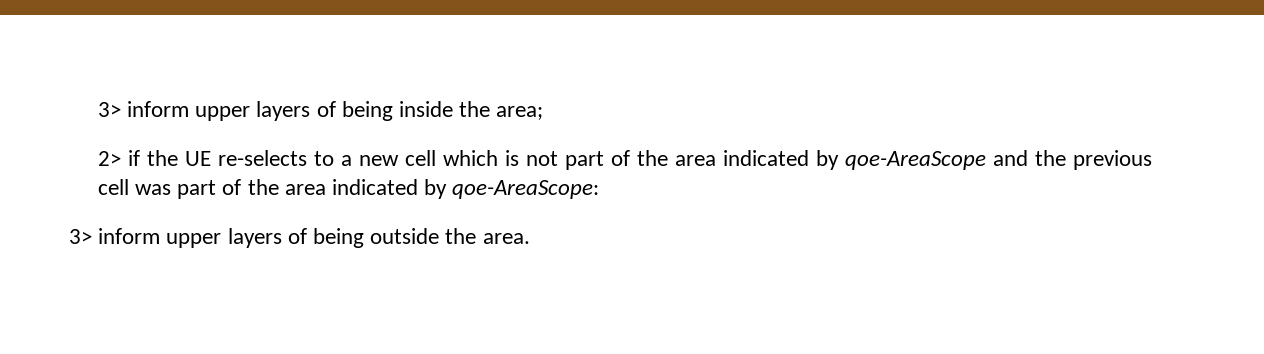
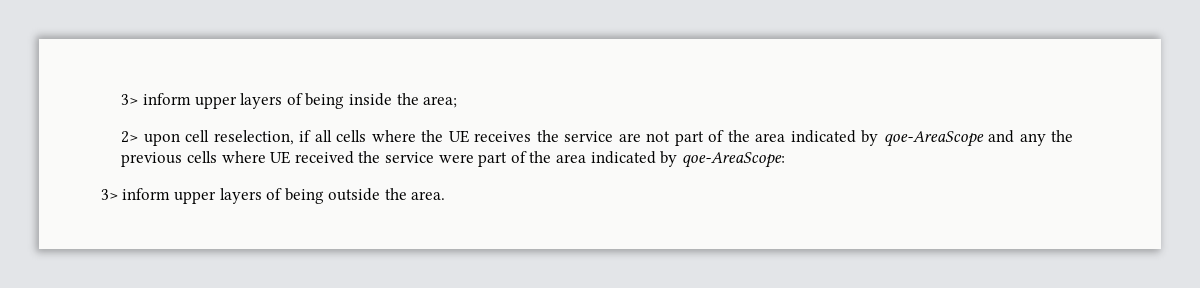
[127,150,519,166] if the UE re-selects to a new cell which is -> [143,130,641,146] upon cell reselection, if all cells where the UE receives the service are
(1028, 158) none -> [1019,133,1046,146] any
[97,179,171,195] cell was -> [187,151,474,164] cells where UE received the service were

